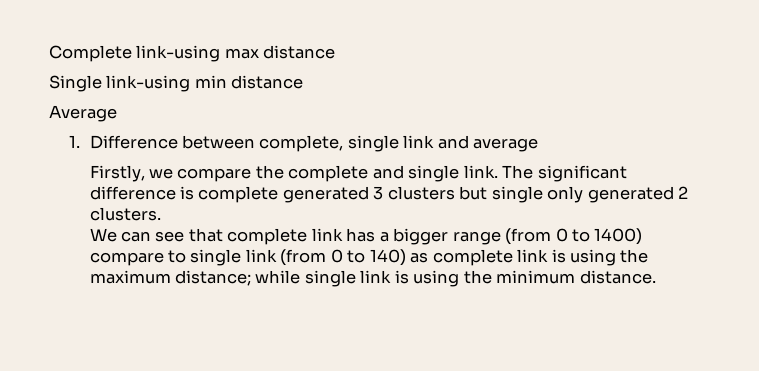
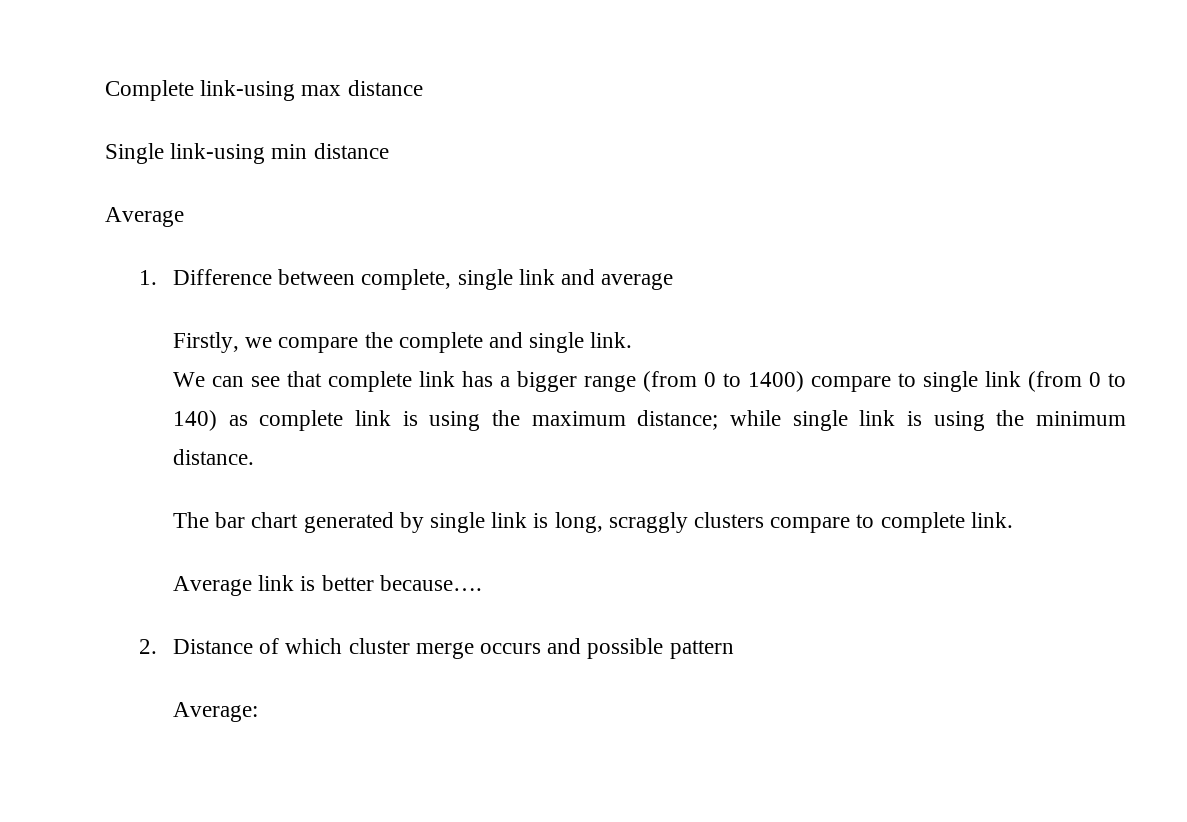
[502,165,627,182] [89,186,689,203] [89,207,161,221] The significant difference is complete generated 3 clusters but single only generated 2 clusters. -> (633, 340) none
(656, 277) none -> [172,512,1013,533] [172,575,482,596] [138,638,734,659] [172,702,258,722] // The bar chart generated by single link is long, scraggly clusters compare to complete link. // Average link is better because…. // 2. Distance of which cluster merge occurs and possible pattern // Average:

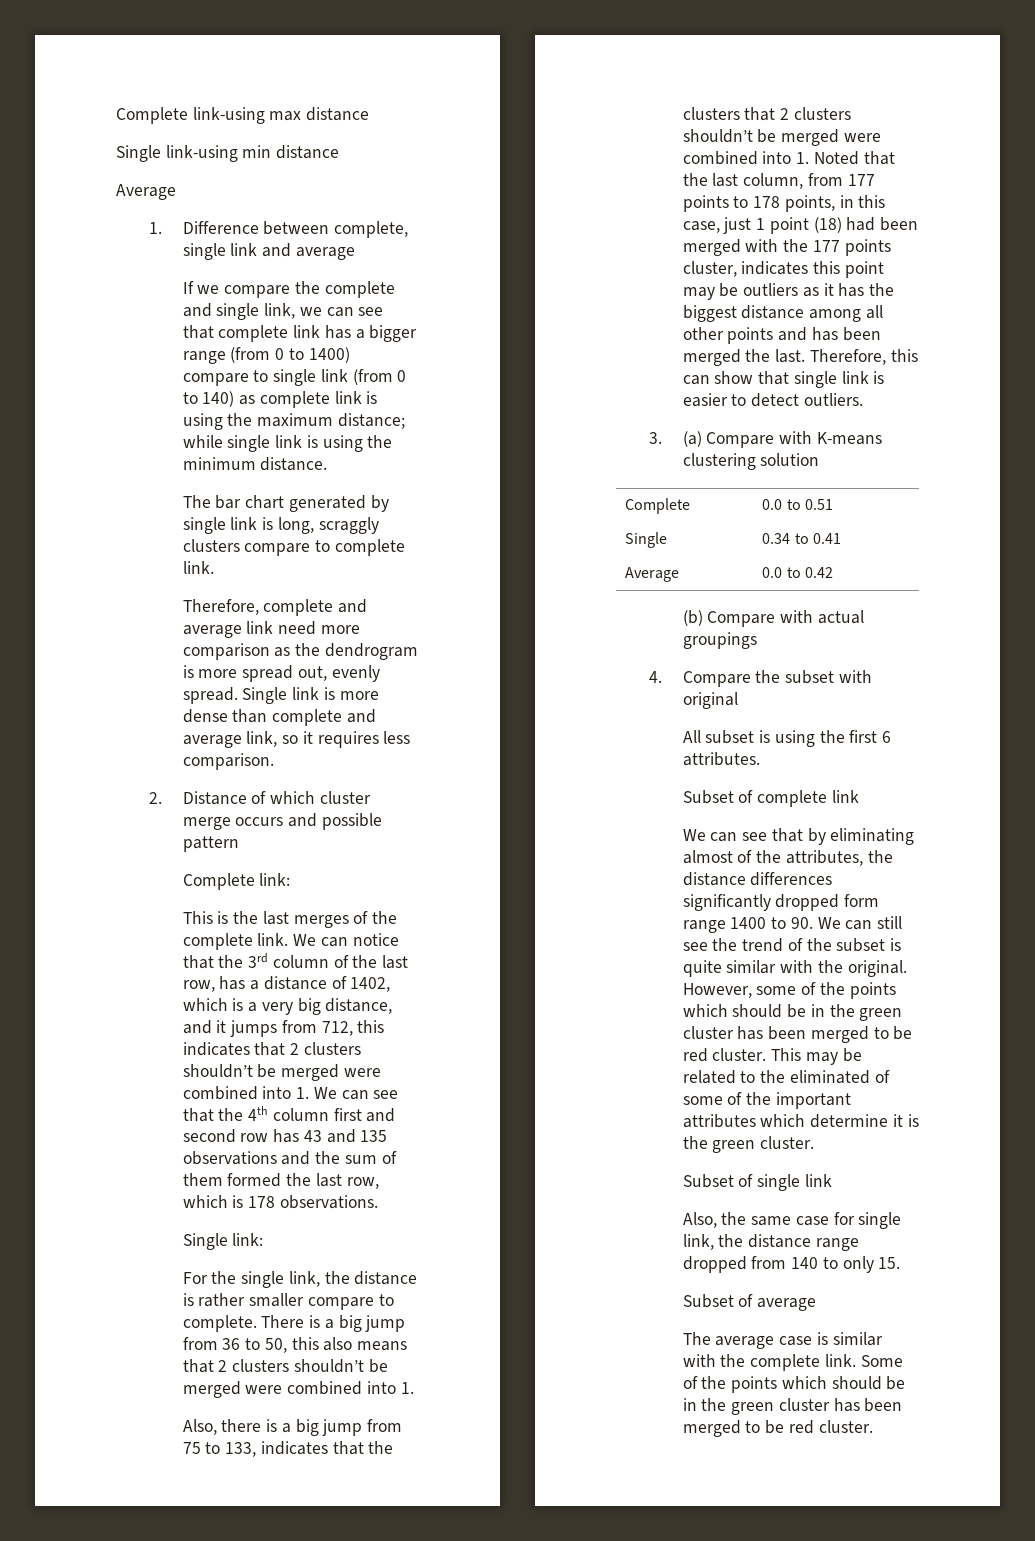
[172,332,239,353] Firstly, -> [182,281,194,294] If
[590,332,633,348] [172,372,205,387] link. // We -> [264,303,322,319] link, we
[172,575,482,596] Average link is better because…. -> [182,599,368,616] [182,621,360,638] [182,643,418,660] [182,665,380,682] [182,687,379,704] [182,709,376,726] [182,731,411,748] [182,753,274,770] Therefore, complete and average link need more comparison as the dendrogram is more spread out, evenly spread. Single link is more dense than complete and average link, so it requires less comparison.
[172,702,258,722] Average: -> [182,873,291,890] [182,911,398,928] [182,933,399,950] [182,953,409,969] [182,976,391,992] [182,998,393,1015] [182,1020,385,1037] [182,1042,361,1056] [182,1064,381,1081] [182,1086,399,1100] [182,1106,396,1122] [182,1129,388,1143] [182,1151,397,1165] [182,1173,379,1189] [182,1195,378,1209] [182,1233,264,1250] [182,1271,418,1288] [182,1293,394,1310] [182,1315,406,1332] [182,1337,408,1353] [182,1359,388,1373] [182,1381,414,1398] [182,1419,403,1436] [182,1441,394,1457] [682,107,851,121] [682,129,881,146] [682,151,895,165] [682,173,875,189] [682,195,886,212] [682,217,919,234] [682,239,891,256] [682,261,884,278] [682,283,895,300] [682,305,883,322] [682,327,881,344] [682,349,918,366] [682,371,885,388] [682,393,863,407] [649,431,882,448] [682,453,820,470] [625,498,691,514] [762,499,834,510] [625,532,668,548] [762,533,842,544] [625,567,680,582] [762,567,834,578] [682,610,864,627] [682,632,757,649] [649,670,872,687] [682,692,738,709] [682,730,892,747] [682,752,760,766] [682,790,859,807] [682,828,915,845] [682,850,893,866] [682,872,833,886] [682,894,880,911] [682,916,903,933] [682,938,902,952] [682,960,907,977] [682,982,896,999] [682,1004,903,1021] [682,1026,913,1043] [682,1048,862,1065] [682,1070,890,1084] [682,1092,851,1109] [682,1114,919,1128] [682,1136,815,1153] [682,1174,832,1191] [682,1212,902,1229] [682,1234,859,1251] [682,1256,901,1273] [682,1294,817,1311] [682,1332,883,1349] [682,1354,903,1371] [682,1376,906,1393] [682,1398,903,1415] [682,1420,873,1437] Complete link: // This is the last merges of the complete link. We can notice that the 3rd column of the last row, has a distance of 1402, which is a very big distance, and it jumps from 712, this indicates that 2 clusters shouldn’t be merged were combined into 1. We can see that the 4th column first and second row has 43 and 135 observations and the sum of them formed the last row, which is 178 observations. // Single link: // For the single link, the distance is rather smaller compare to complete. There is a big jump from 36 to 50, this also means that 2 clusters shouldn’t be merged were combined into 1. // Also, there is a big jump from 75 to 133, indicates that the clusters that 2 clusters shouldn’t be merged were combined into 1. Noted that the last column, from 177 points to 178 points, in this case, just 1 point (18) had been merged with the 177 points cluster, indicates this point may be outliers as it has the biggest distance among all other points and has been merged the last. Therefore, this can show that single link is easier to detect outliers. // 3. (a) Compare with K-means clustering solution // Complete | 0.0 to 0.51 // Single | 0.34 to 0.41 // Average | 0.0 to 0.42 // (b) Compare with actual groupings // 4. Compare the subset with original // All subset is using the first 6 attributes. // Subset of complete link // We can see that by eliminating almost of the attributes, the distance differences significantly dropped form range 1400 to 90. We can still see the trend of the subset is quite similar with the original. However, some of the points which should be in the green cluster has been merged to be red cluster. This may be related to the eliminated of some of the important attributes which determine it is the green cluster. // Subset of single link // Also, the same case for single link, the distance range dropped from 140 to only 15. // Subset of average // The average case is similar with the complete link. Some of the points which should be in the green cluster has been merged to be red cluster.

